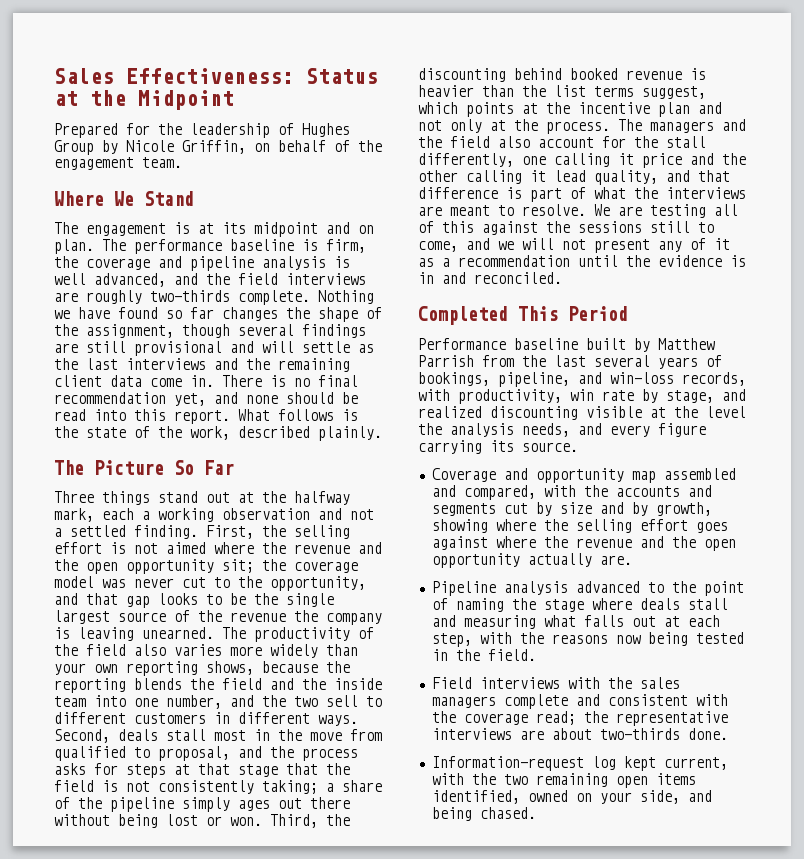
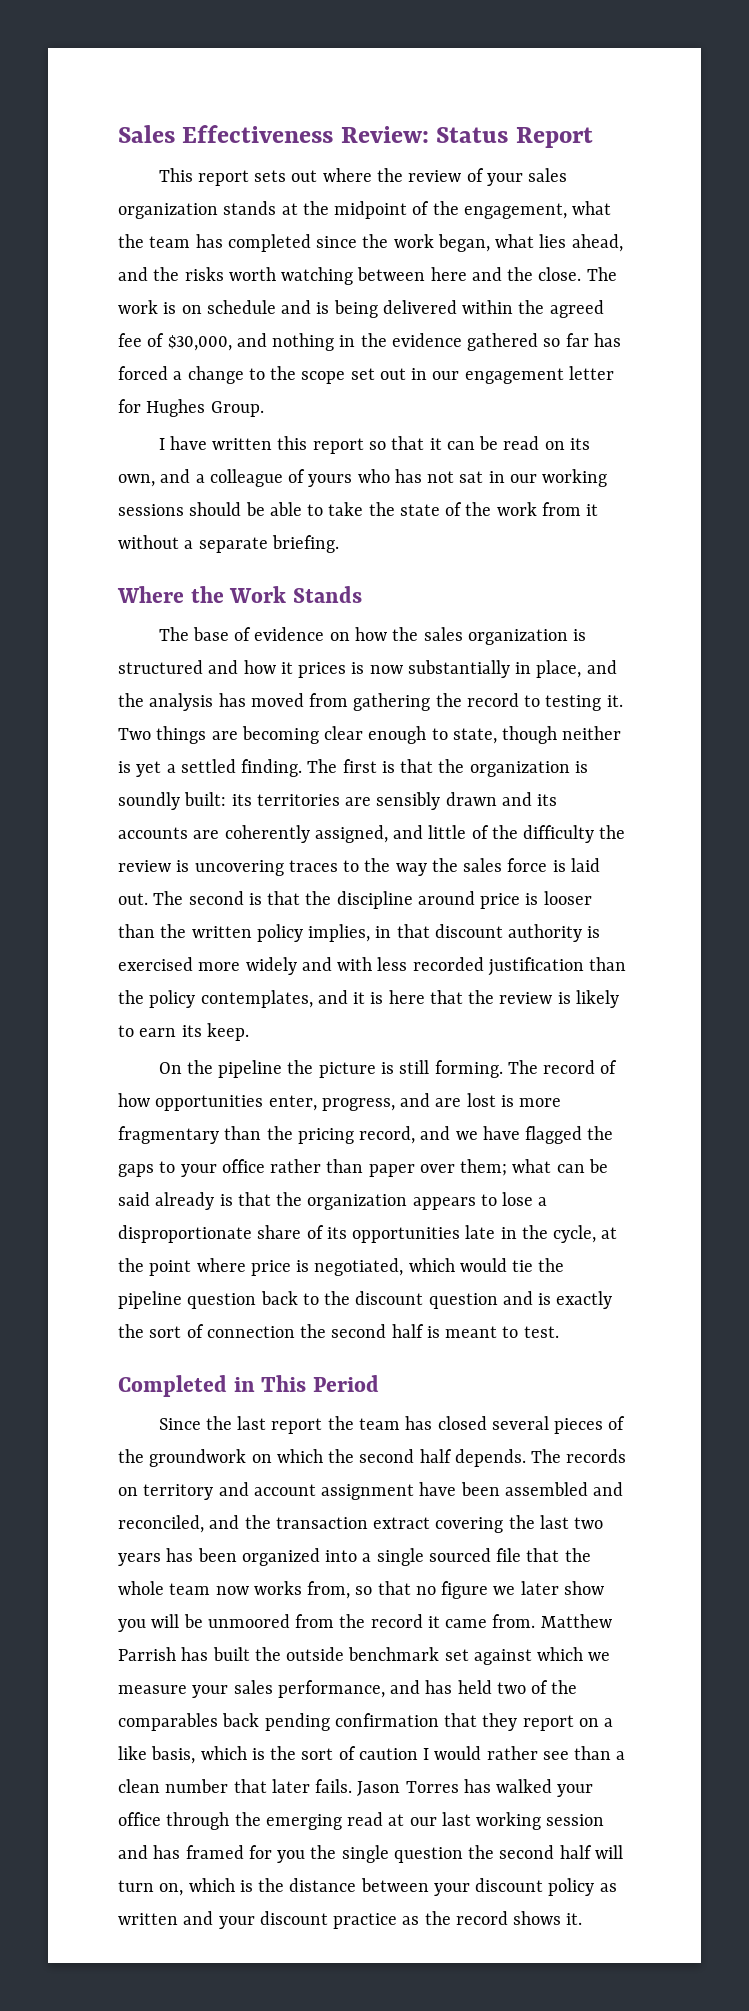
[126,68,378,84] [54,90,234,110] [54,123,350,138] [54,140,382,155] [54,157,182,170] [54,191,194,206] [54,222,374,237] [54,239,366,254] [54,256,350,271] [54,273,366,287] [54,290,374,305] [54,307,382,322] [54,324,366,338] [54,341,374,356] [54,358,350,372] [54,375,358,387] [54,392,358,406] [54,409,358,424] [54,426,382,441] [54,460,234,475] [54,491,350,505] [54,508,374,522] [54,525,350,539] [54,542,382,554] [54,559,358,574] [54,576,366,591] [54,593,334,608] [54,610,382,625] [54,627,374,642] [54,644,358,658] [54,661,350,676] [54,678,382,693] [54,695,382,709] [54,712,358,726] [54,729,382,743] [54,746,358,761] [54,763,350,778] [54,780,382,794] [54,797,350,812] [54,814,350,828] [418,68,706,82] [418,85,706,99] [418,102,722,117] [418,119,746,134] [418,136,706,148] [418,153,746,168] [418,170,730,185] [418,187,746,202] [418,204,738,218] [418,221,714,235] [418,238,730,253] [418,255,746,267] [418,272,562,284] Effectiveness: Status at the Midpoint // Prepared for the leadership of Hughes Group by Nicole Griffin, on behalf of the engagement team. // Where We Stand // The engagement is at its midpoint and on plan. The performance baseline is firm, the coverage and pipeline analysis is well advanced, and the field interviews are roughly two-thirds complete. Nothing we have found so far changes the shape of the assignment, though several findings are still provisional and will settle as the last interviews and the remaining client data come in. There is no final recommendation yet, and none should be read into this report. What follows is the state of the work, described plainly. // The Picture So Far // Three things stand out at the halfway mark, each a working observation and not a settled finding. First, the selling effort is not aimed where the revenue and the open opportunity sit; the coverage model was never cut to the opportunity, and that gap looks to be the single largest source of the revenue the company is leaving unearned. The productivity of the field also varies more widely than your own reporting shows, because the reporting blends the field and the inside team into one number, and the two sell to different customers in different ways. Second, deals stall most in the move from qualified to proposal, and the process asks for steps at that stage that the field is not consistently taking; a share of the pipeline simply ages out there without being lost or won. Third, the discounting behind booked revenue is heavier than the list terms suggest, which points at the incentive plan and not only at the process. The managers and the field also account for the stall differently, one calling it price and the other calling it lead quality, and that difference is part of what the interviews are meant to resolve. We are testing all of this against the sessions still to come, and we will not present any of it as a recommendation until the evidence is in and reconciled. -> [182,125,593,148] [158,168,568,186] [118,201,612,219] [118,234,623,252] [118,267,617,285] [118,300,604,318] [118,333,621,351] [118,366,614,384] [118,399,264,417] [158,436,590,454] [118,469,608,487] [118,502,599,516] [118,535,339,553] [117,586,362,603] [158,627,587,645] [118,660,617,678] [118,693,623,711] [118,726,622,744] [118,759,588,777] [118,792,558,810] [118,825,626,843] [118,858,600,876] [118,891,592,909] [118,924,601,942] [118,957,627,976] [118,990,619,1008] [118,1023,249,1041] [158,1060,618,1078] [118,1093,562,1111] [118,1126,614,1144] [118,1159,608,1177] [118,1192,548,1210] [118,1225,618,1243] [118,1258,565,1276] [118,1291,613,1309] [118,1324,559,1338] Effectiveness Review: Status Report // This report sets out where the review of your sales organization stands at the midpoint of the engagement, what the team has completed since the work began, what lies ahead, and the risks worth watching between here and the close. The work is on schedule and is being delivered within the agreed fee of $30,000, and nothing in the evidence gathered so far has forced a change to the scope set out in our engagement letter for Hughes Group. // I have written this report so that it can be read on its own, and a colleague of yours who has not sat in our working sessions should be able to take the state of the work from it without a separate briefing. // Where the Work Stands // The base of evidence on how the sales organization is structured and how it prices is now substantially in place, and the analysis has moved from gathering the record to testing it. Two things are becoming clear enough to state, though neither is yet a settled finding. The first is that the organization is soundly built: its territories are sensibly drawn and its accounts are coherently assigned, and little of the difficulty the review is uncovering traces to the way the sales force is laid out. The second is that the discipline around price is looser than the written policy implies, in that discount authority is exercised more widely and with less recorded justification than the policy contemplates, and it is here that the review is likely to earn its keep. // On the pipeline the picture is still forming. The record of how opportunities enter, progress, and are lost is more fragmentary than the pricing record, and we have flagged the gaps to your office rather than paper over them; what can be said already is that the organization appears to lose a disproportionate share of its opportunities late in the cycle, at the point where price is negotiated, which would tie the pipeline question back to the discount question and is exactly the sort of connection the second half is meant to test.
(508, 315) none -> [233,1377,255,1392] in
[418,338,715,352] [418,355,722,369] [418,372,746,387] [418,389,746,404] [418,406,746,420] [418,423,706,437] [418,440,578,454] [431,468,736,483] [431,485,712,500] [431,502,712,516] [431,519,728,533] [431,536,736,551] [431,553,632,568] [431,581,744,596] [431,598,728,612] [431,615,720,629] [431,632,744,647] [431,649,536,661] [431,677,680,689] [431,694,728,709] [431,711,728,726] [431,728,728,740] [431,756,728,771] [431,773,696,788] [431,790,712,804] [431,807,536,821] Performance baseline built by Matthew Parrish from the last several years of bookings, pipeline, and win-loss records, with productivity, win rate by stage, and realized discounting visible at the level the analysis needs, and every figure carrying its source. // Coverage and opportunity map assembled and compared, with the accounts and segments cut by size and by growth, showing where the selling effort goes against where the revenue and the open opportunity actually are. // Pipeline analysis advanced to the point of naming the stage where deals stall and measuring what falls out at each step, with the reasons now being tested in the field. // Field interviews with the sales managers complete and consistent with the coverage read; the representative interviews are about two-thirds done. // Information-request log kept current, with the two remaining open items identified, owned on your side, and being chased. -> [158,1416,626,1434] [118,1449,627,1467] [118,1482,624,1500] [118,1515,604,1533] [118,1548,591,1566] [118,1581,604,1599] [118,1614,612,1632] [118,1647,611,1665] [118,1680,578,1698] [118,1713,614,1731] [118,1746,626,1764] [118,1779,594,1797] [118,1812,605,1830] [118,1845,623,1863] [118,1878,617,1896] [118,1911,583,1929] Since the last report the team has closed several pieces of the groundwork on which the second half depends. The records on territory and account assignment have been assembled and reconciled, and the transaction extract covering the last two years has been organized into a single sourced file that the whole team now works from, so that no figure we later show you will be unmoored from the record it came from. Matthew Parrish has built the outside benchmark set against which we measure your sales performance, and has held two of the comparables back pending confirmation that they report on a like basis, which is the sort of caution I would rather see than a clean number that later fails. Jason Torres has walked your office through the emerging read at our last working session and has framed for you the single question the second half will turn on, which is the distance between your discount policy as written and your discount practice as the record shows it.

